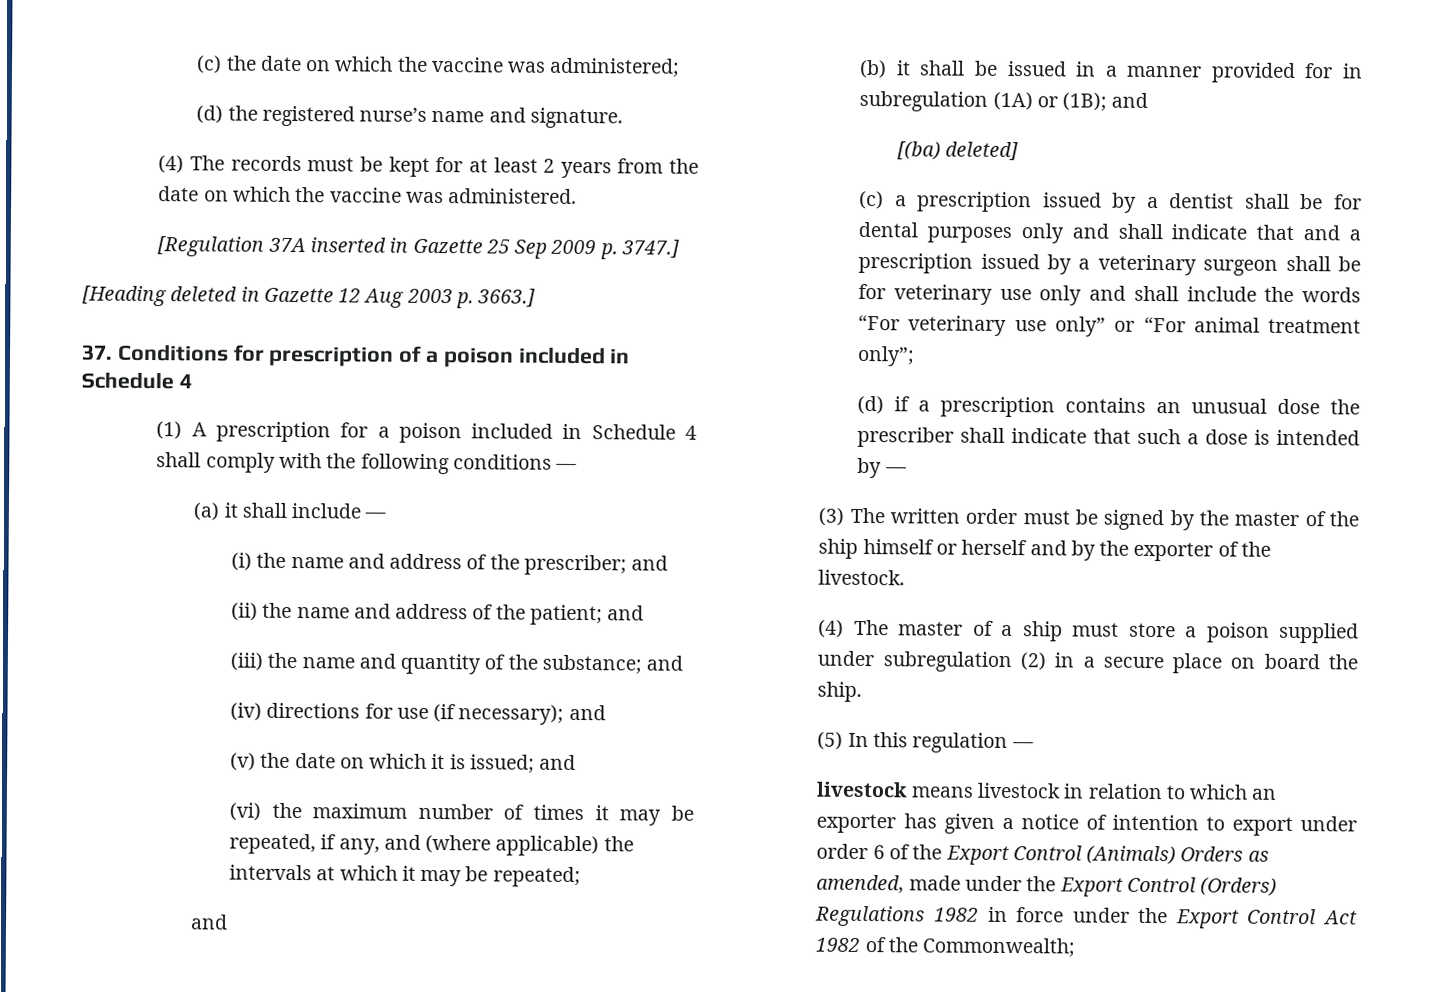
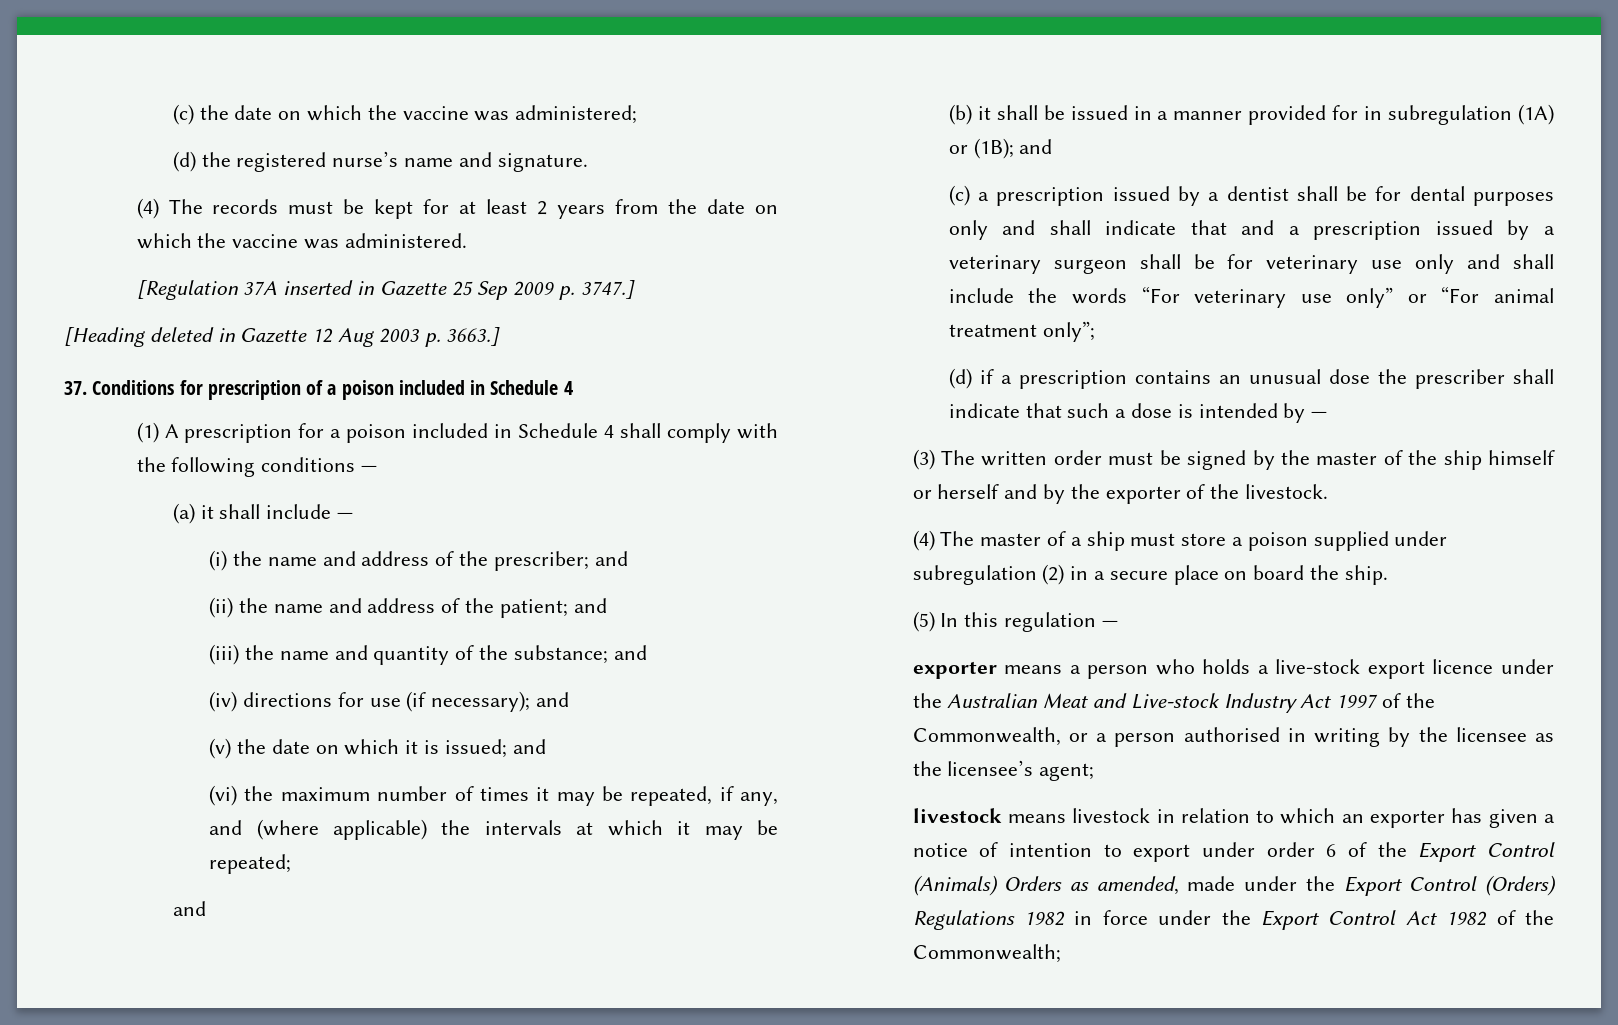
[896,141,1020,162] // [(ba) deleted] -> (1053, 146) none
(1034, 745) none -> [912,659,1554,679] [912,693,1435,713] [912,727,1554,747] [912,760,1095,781] // exporter means a person who holds a live-stock export licence under the Australian Meat and Live-stock Industry Act 1997 of the Commonwealth, or a person authorised in writing by the licensee as the licensee’s agent;

